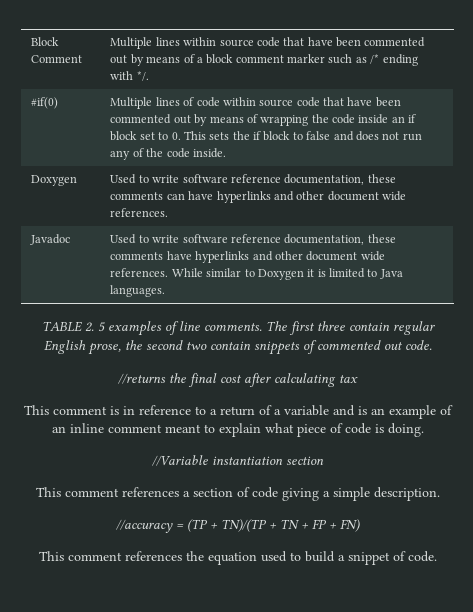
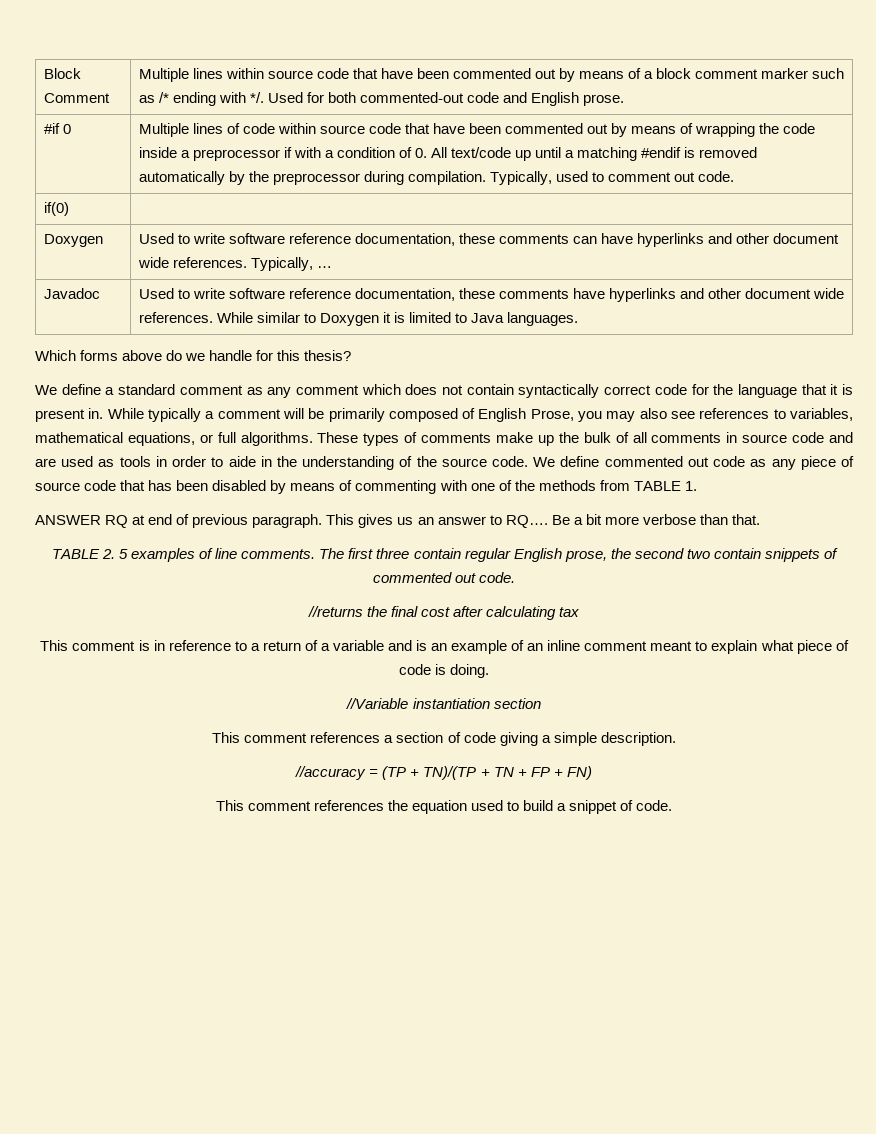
[31,97,59,109] // #if(0) -> [267,92,625,106] [43,123,71,134] Used for both commented-out code and English prose. // #if 0
[391,114,417,123] [110,131,422,141] [110,148,226,160] an if block set to 0. This sets the if block to false and does not run any of the code inside. -> [180,147,758,161] [138,171,735,185] [43,202,69,216] a preprocessor if with a condition of 0. All text/code up until a matching #endif is removed automatically by the preprocessor during compilation. Typically, used to comment out code. // if(0) |
(169, 212) none -> [250,257,332,271] Typically, …
(166, 291) none -> [35,350,352,361] [35,384,854,398] [35,408,853,422] [35,432,854,446] [35,456,855,470] [35,480,697,494] [35,514,760,528] // Which forms above do we handle for this thesis? // We define a standard comment as any comment which does not contain syntactically correct code for the language that it is present in. While typically a comment will be primarily composed of English Prose, you may also see references to variables, mathematical equations, or full algorithms. These types of comments make up the bulk of all comments in source code and are used as tools in order to aide in the understanding of the source code. We define commented out code as any piece of source code that has been disabled by means of commenting with one of the methods from TABLE 1. // ANSWER RQ at end of previous paragraph. This gives us an answer to RQ…. Be a bit more verbose than that.

